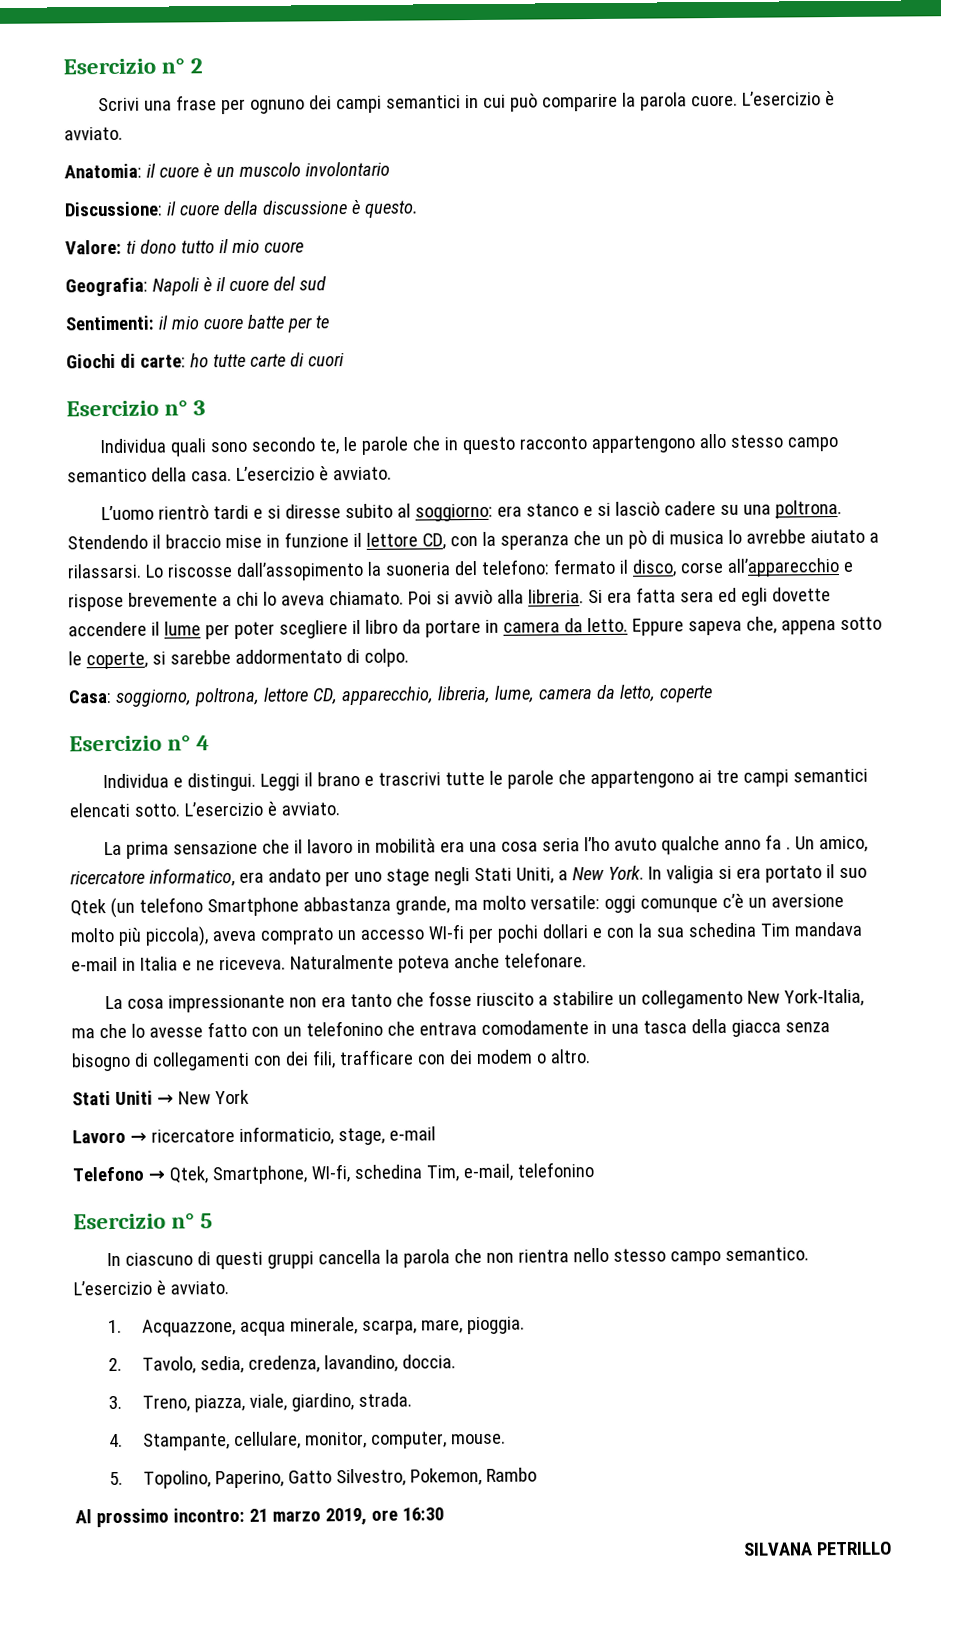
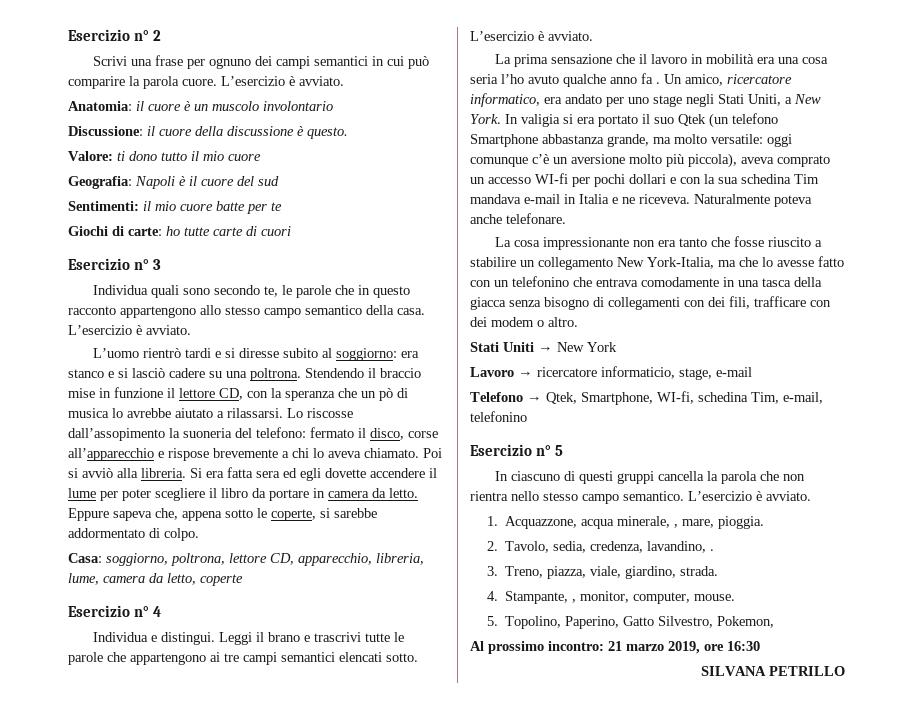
[361,1319,417,1335] scarpa, -> [674,524,679,528] ,
[401,1354,456,1369] doccia. -> [710,549,715,551] .
[233,1431,301,1450] cellulare, -> [572,599,577,603] ,
[485,1467,537,1482] Rambo -> (775, 622) none

